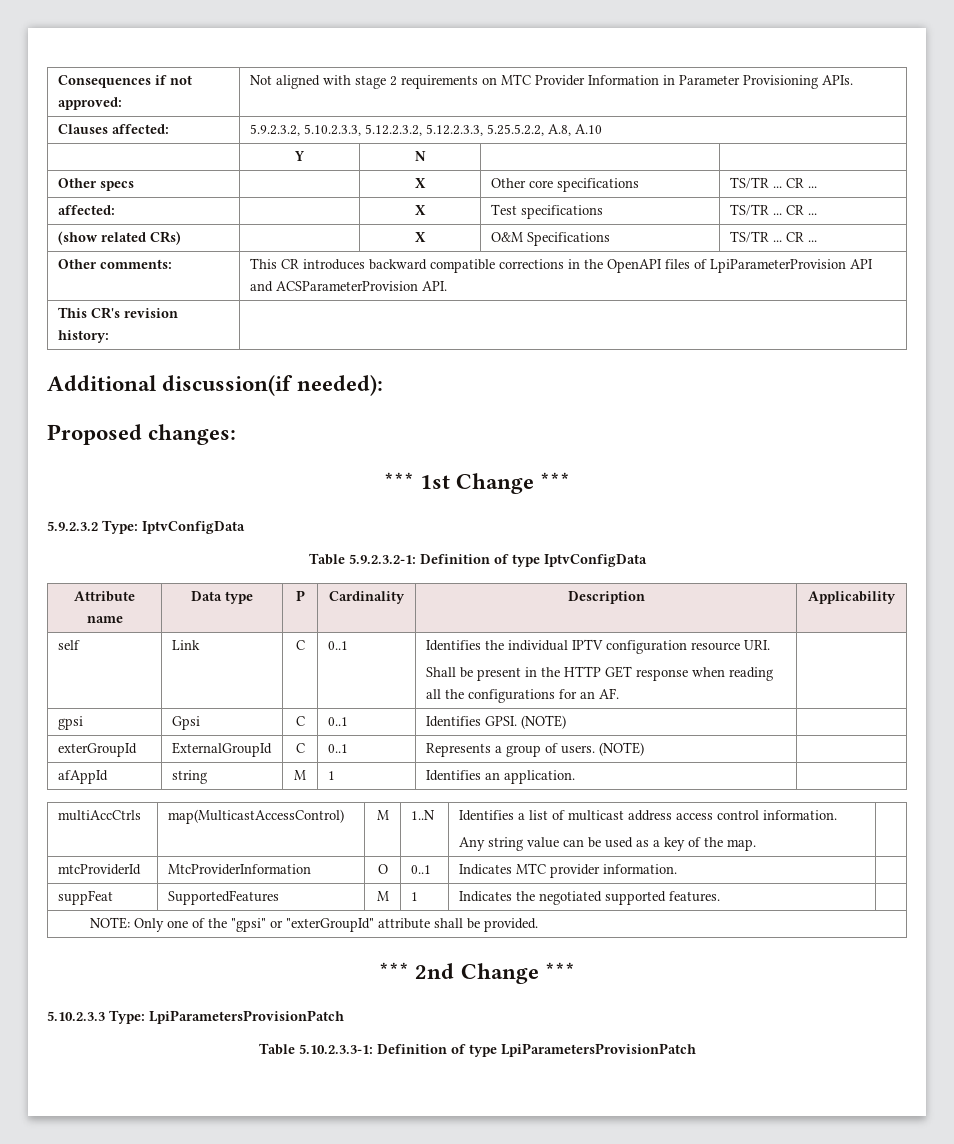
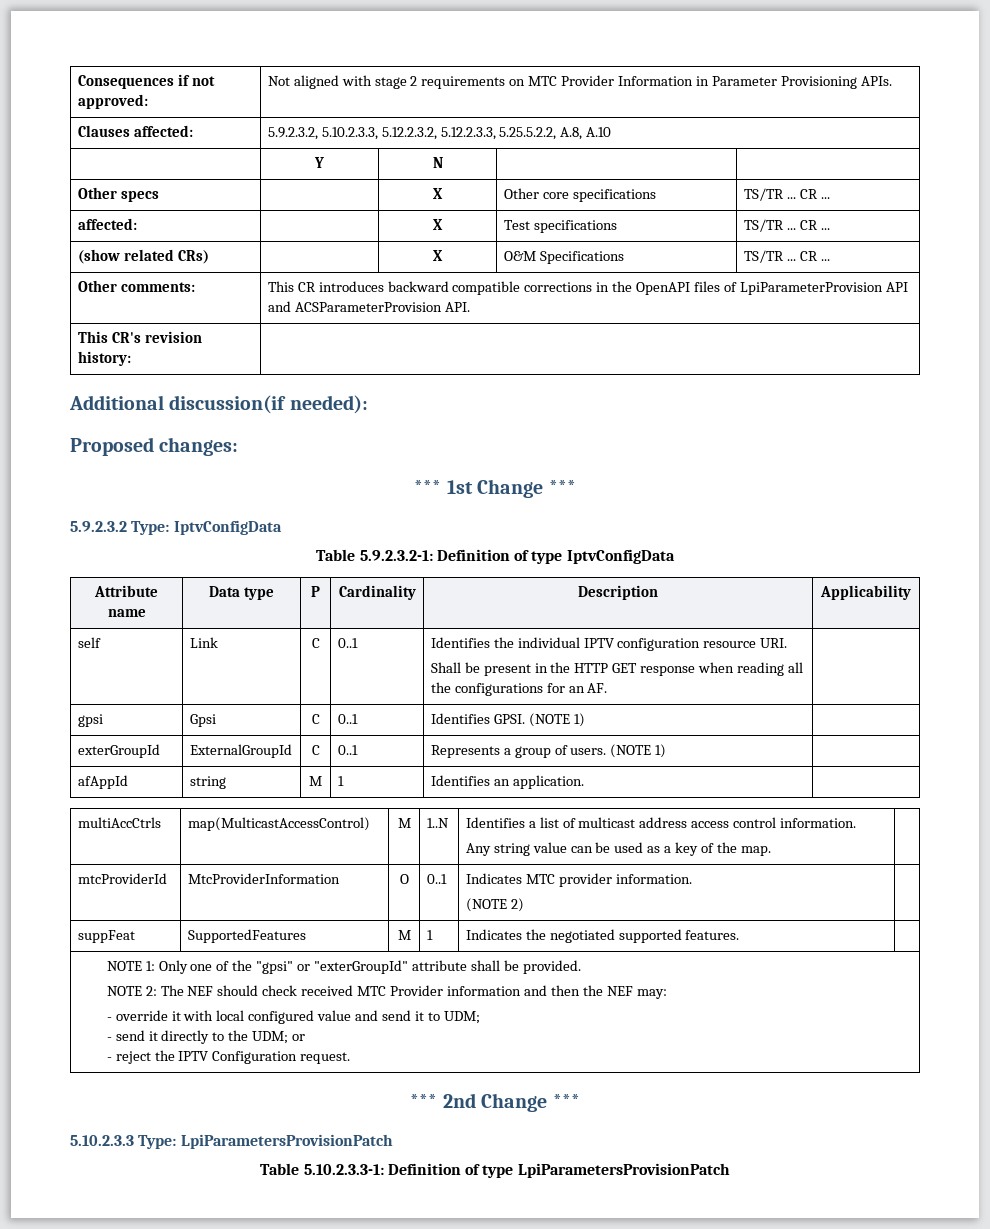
[520,715,566,729] (NOTE) -> [528,713,585,727] (NOTE 1)
[598,742,644,756] (NOTE) -> [610,744,667,758] (NOTE 1)
(677, 869) none -> [465,898,524,912] // (NOTE 2)
[89,917,130,929] NOTE: -> [106,961,155,971] NOTE 1:
(538, 925) none -> [106,985,667,999] [106,1010,480,1024] [106,1030,306,1044] [106,1050,351,1064] // NOTE 2: The NEF should check received MTC Provider information and then the NEF may: // - override it with local configured value and send it to UDM; // - send it directly to the UDM; or // - reject the IPTV Configuration request.

